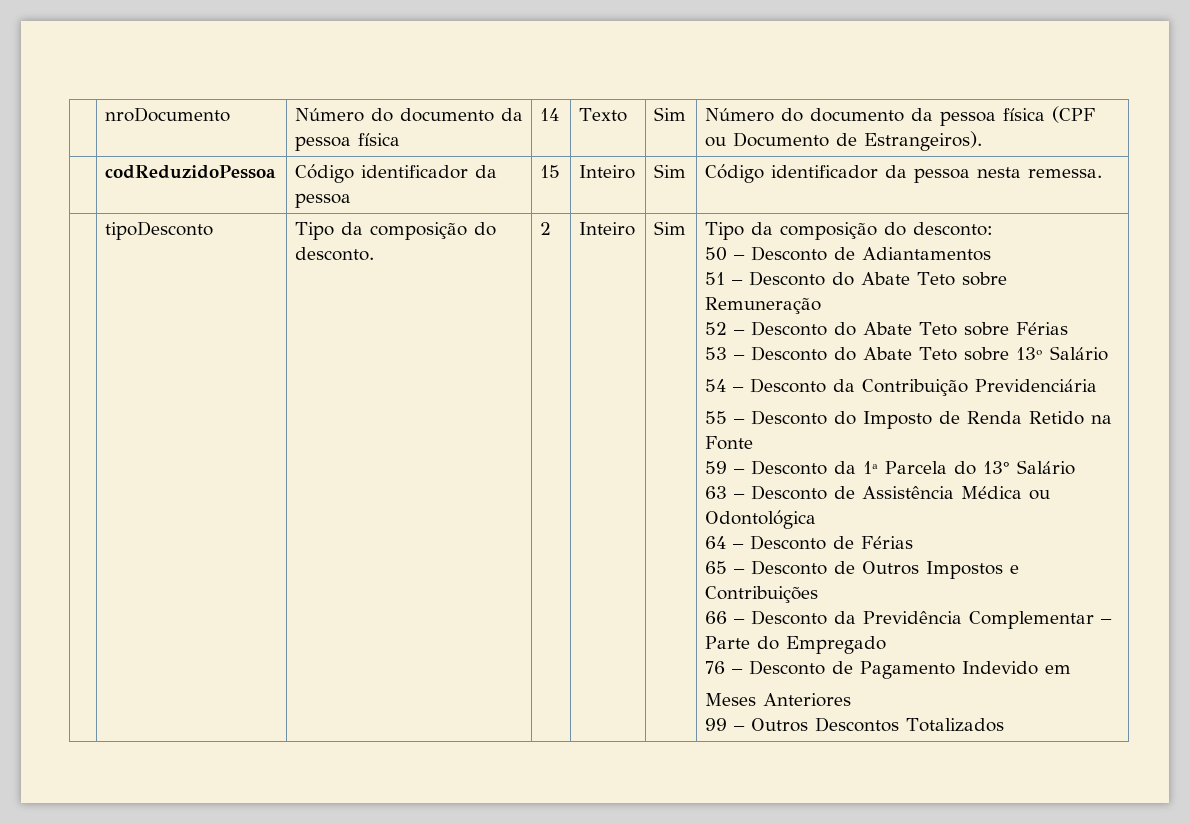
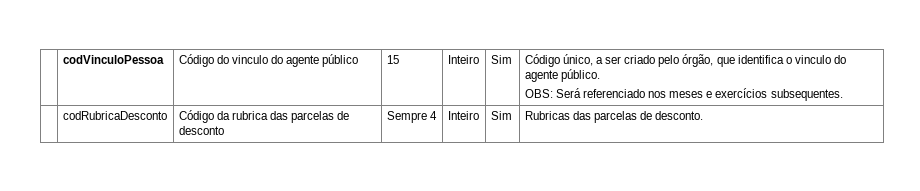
[104,107,230,122] [294,108,523,122] [294,133,400,151] [539,108,559,121] [578,108,627,122] [653,107,686,121] [704,106,1095,126] [704,131,982,151] [104,165,276,179] [294,164,497,183] [294,193,351,208] [539,165,560,178] [578,165,635,179] [653,164,686,178] [704,164,1102,183] [104,221,213,240] [294,222,496,240] [294,247,374,261] [539,222,551,235] [578,222,635,236] [653,221,686,235] [704,222,993,240] [704,246,991,261] [704,271,1007,286] [704,297,821,314] [704,321,1068,336] [704,346,1108,361] [704,378,1097,396] [704,410,1112,429] [704,436,753,450] [704,460,1075,475] [704,485,1050,500] [704,510,816,529] [704,535,913,550] [704,560,1019,579] [704,586,818,603] [704,610,1112,629] [704,636,886,654] [704,660,1071,679] [704,693,851,707] [704,717,1004,732] | nroDocumento | Número do documento da pessoa física | 14 | Texto | Sim | Número do documento da pessoa física (CPF ou Documento de Estrangeiros). // | codReduzidoPessoa | Código identificador da pessoa | 15 | Inteiro | Sim | Código identificador da pessoa nesta remessa. // | tipoDesconto | Tipo da composição do desconto. | 2 | Inteiro | Sim | Tipo da composição do desconto: // 50 – Desconto de Adiantamentos // 51 – Desconto do Abate Teto sobre Remuneração // 52 – Desconto do Abate Teto sobre Férias // 53 – Desconto do Abate Teto sobre 13º Salário // 54 – Desconto da Contribuição Previdenciária // 55 – Desconto do Imposto de Renda Retido na Fonte // 59 – Desconto da 1ª Parcela do 13° Salário // 63 – Desconto de Assistência Médica ou Odontológica // 64 – Desconto de Férias // 65 – Desconto de Outros Impostos e Contribuições // 66 – Desconto da Previdência Complementar – Parte do Empregado // 76 – Desconto de Pagamento Indevido em // Meses Anteriores // 99 – Outros Descontos Totalizados -> [62,55,164,64] [178,54,359,67] [386,55,399,64] [447,55,479,64] [490,55,512,64] [524,54,846,67] [524,69,600,82] [524,88,843,101] [62,111,167,120] [178,110,350,123] [178,126,224,135] [386,111,437,123] [447,111,479,120] [490,111,512,120] [524,111,704,123] | codVinculoPessoa | Código do vinculo do agente público | 15 | Inteiro | Sim | Código único, a ser criado pelo órgão, que identifica o vinculo do agente público. // OBS: Será referenciado nos meses e exercícios subsequentes. // | codRubricaDesconto | Código da rubrica das parcelas de desconto | Sempre 4 | Inteiro | Sim | Rubricas das parcelas de desconto.

